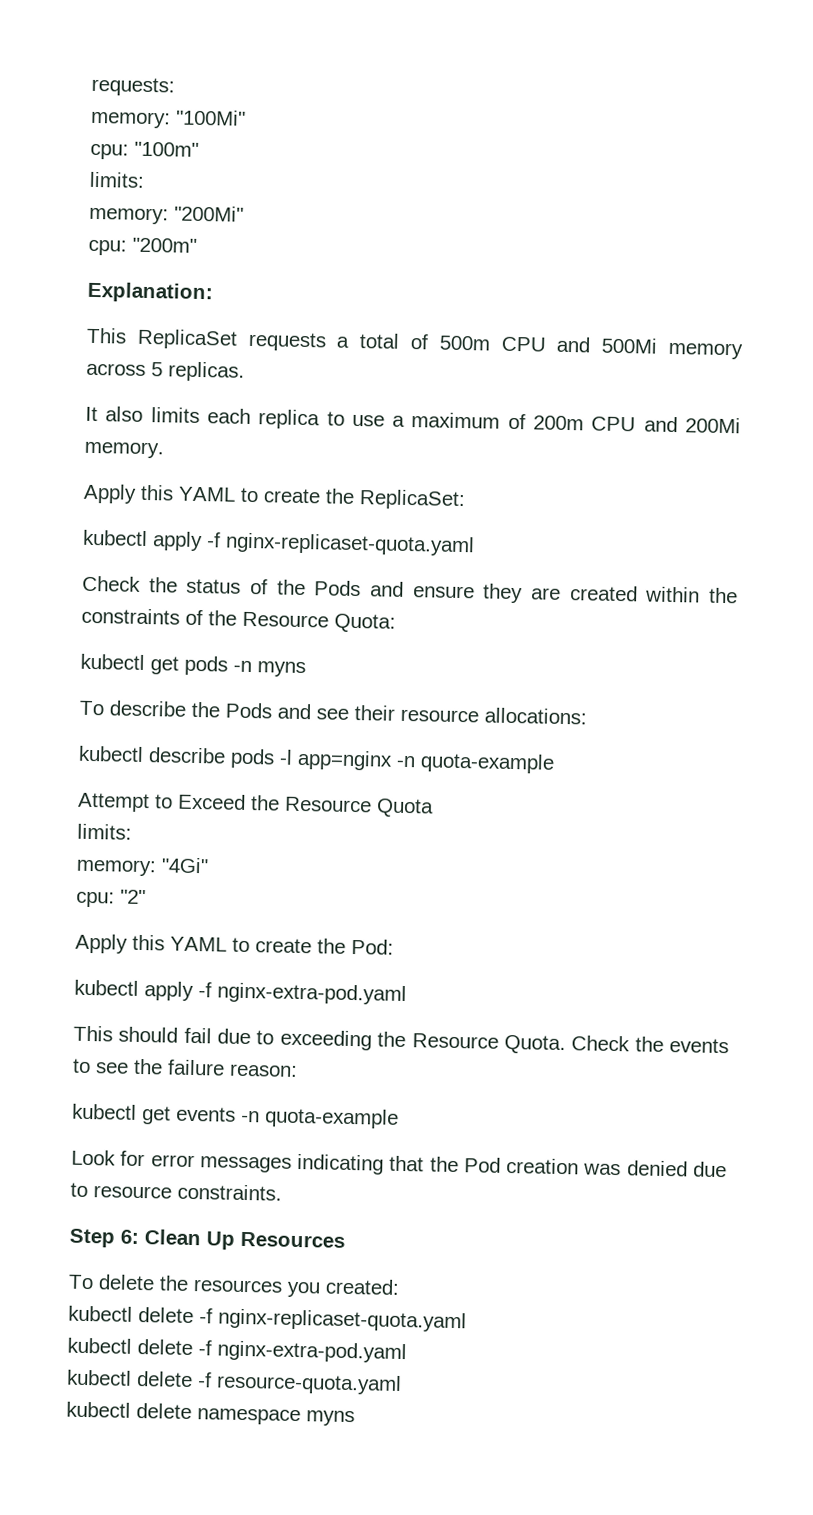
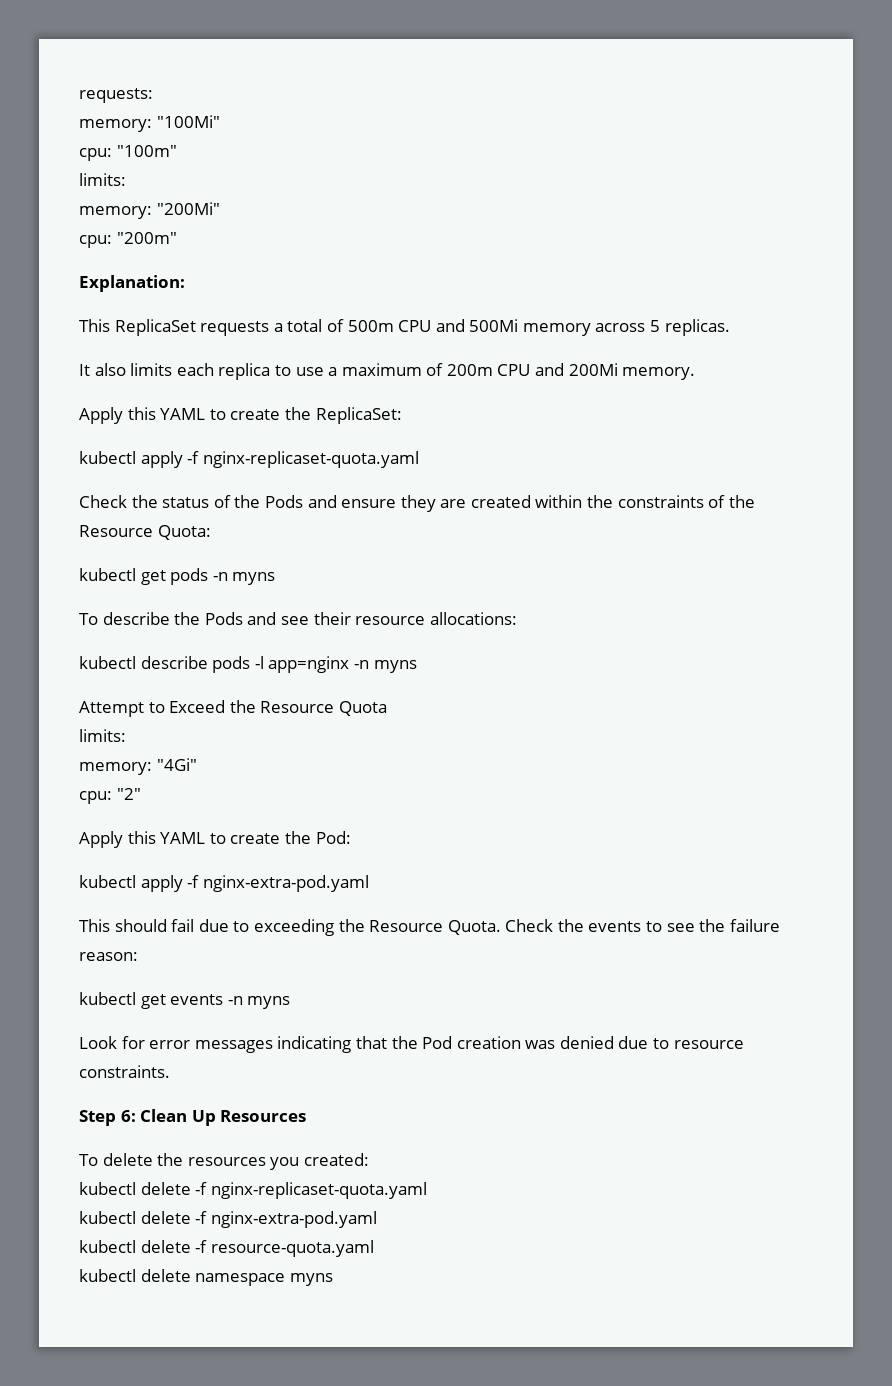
[420,752,555,774] quota-example -> [373,660,417,673] myns
[264,1107,399,1129] quota-example -> [247,996,291,1009] myns

